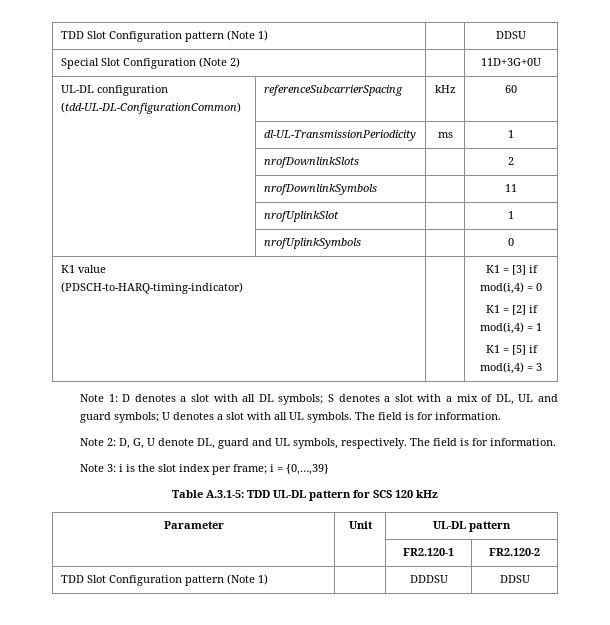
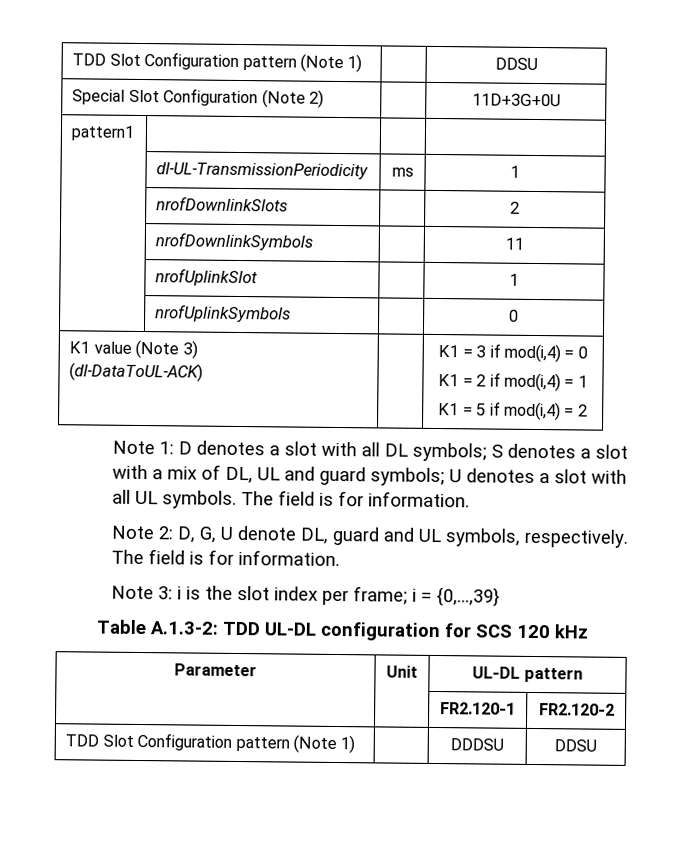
[60,85,168,96] [60,102,241,114] [263,85,403,96] [434,85,456,93] [505,85,517,93] UL-DL configuration (tdd-UL-DL-ConfigurationCommon) | referenceSubcarrierSpacing | kHz | 60 -> [71,125,136,141] pattern1 | | |
[60,282,243,294] [485,265,526,275] // (PDSCH-to-HARQ-timing-indicator) | | K1 = [3] -> [135,339,198,359] [69,362,204,382] [438,345,487,358] (Note 3) // (dl-DataToUL-ACK) | | K1 = 3
[511,305,526,315] [2] -> [476,374,487,387] 2
[511,345,538,355] [480,362,542,374] [5] if mod(i,4) = 3 -> [476,401,588,421] 5 if mod(i,4) = 2
[206,490,244,498] A.3.1-5: -> [149,621,219,635] A.1.3-2:
[309,490,351,501] pattern -> [319,621,441,642] configuration

